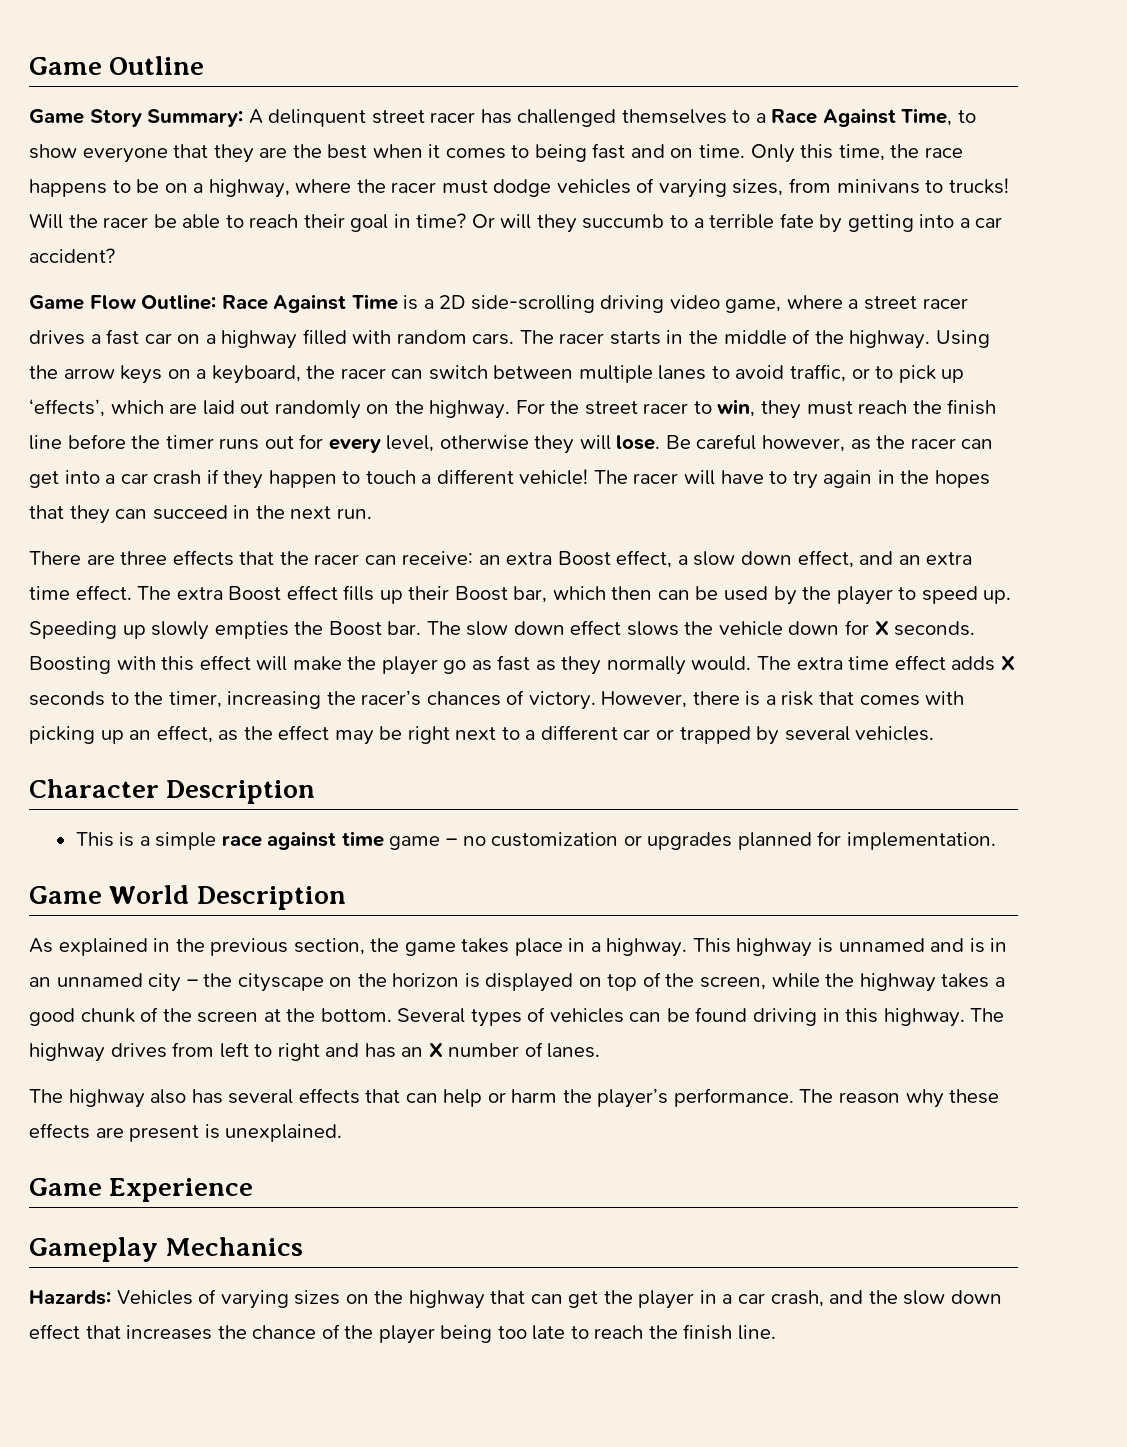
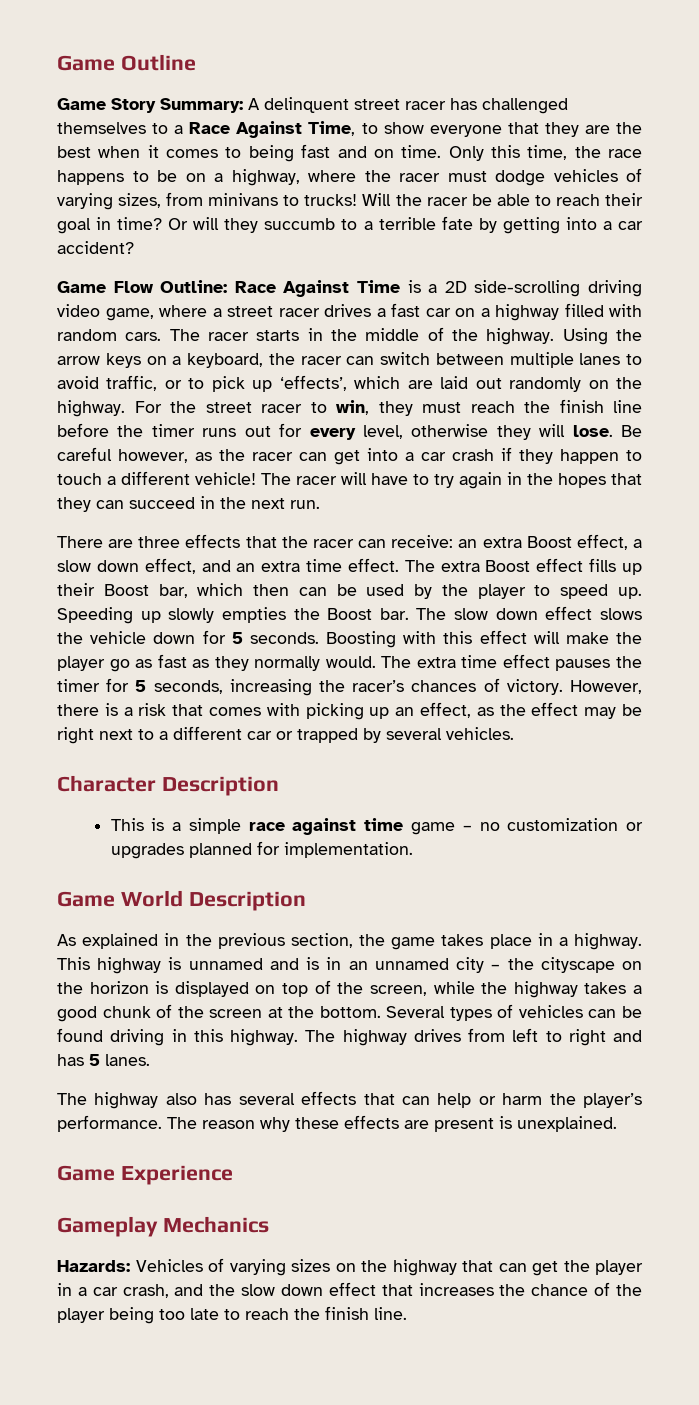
[874,621,889,635] X -> [231,632,243,644] 5
[951,656,1015,671] [29,691,222,708] adds X seconds to the timer, -> [555,656,643,671] [57,678,223,694] pauses the timer for 5 seconds,
[401,1042,543,1057] an X number of -> [89,1054,100,1066] 5

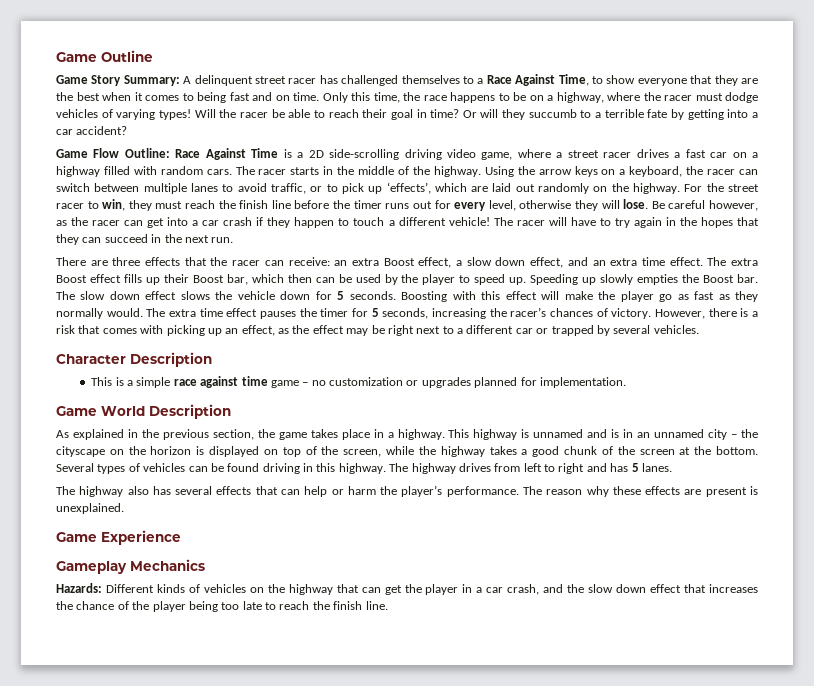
[118,192,358,208] sizes, from minivans to trucks! -> [158,109,191,120] types!
[135,1258,330,1276] Vehicles of varying sizes -> [105,584,246,593] Different kinds of vehicles

